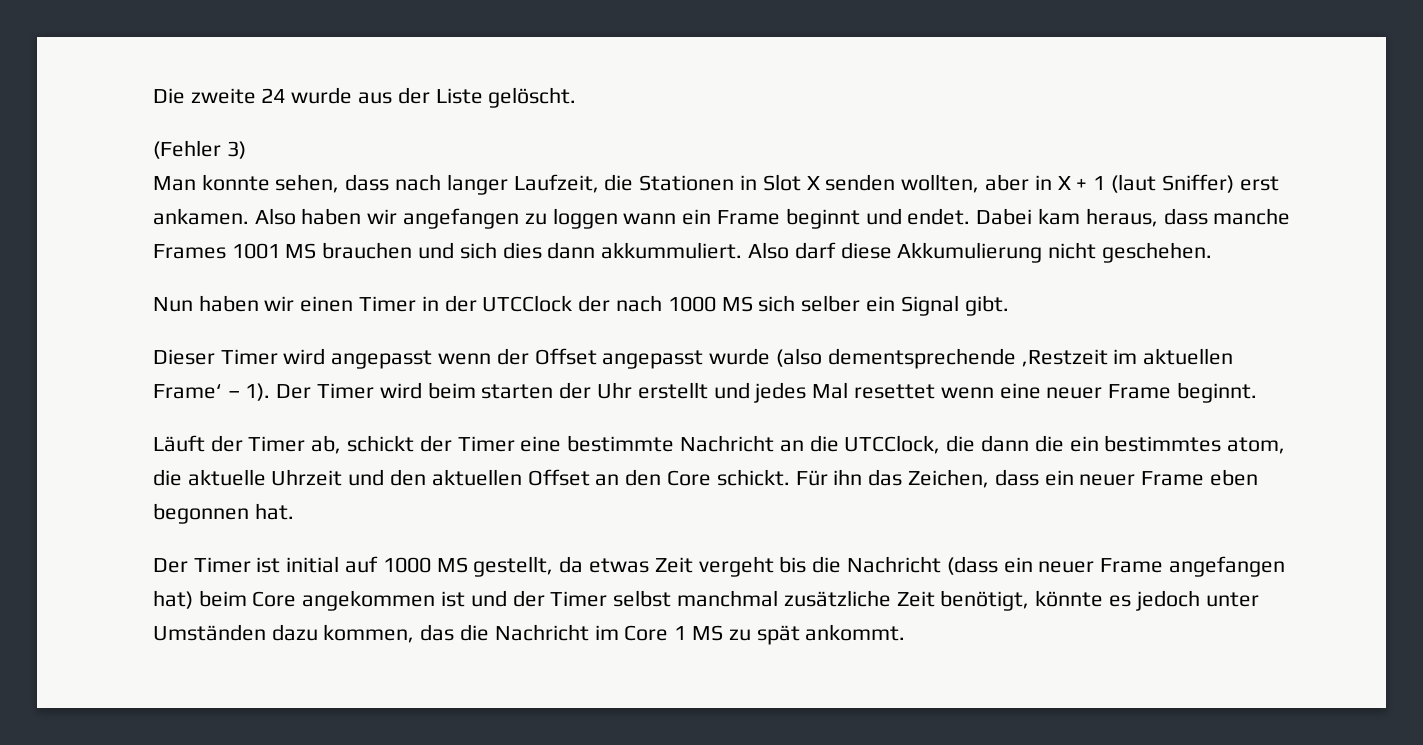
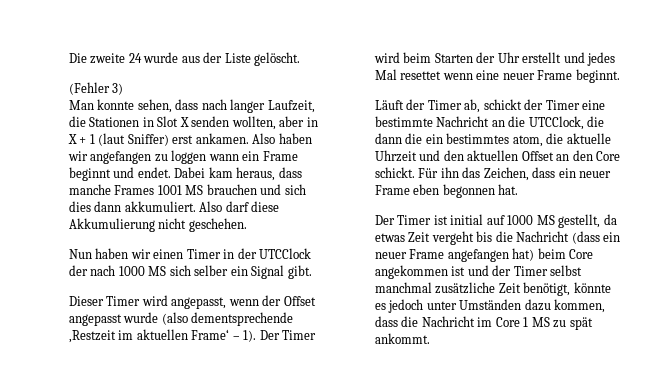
[601,242,743,259] akkummuliert. -> [124,201,196,212] akkumuliert.
[331,350,433,369] angepasst -> [171,297,227,309] angepasst,
[481,384,554,399] starten -> [434,53,473,63] Starten
[420,624,455,641] das -> [374,316,398,327] dass

